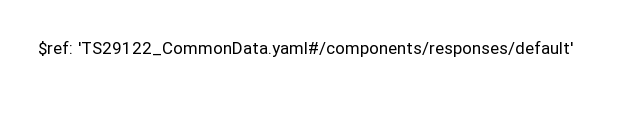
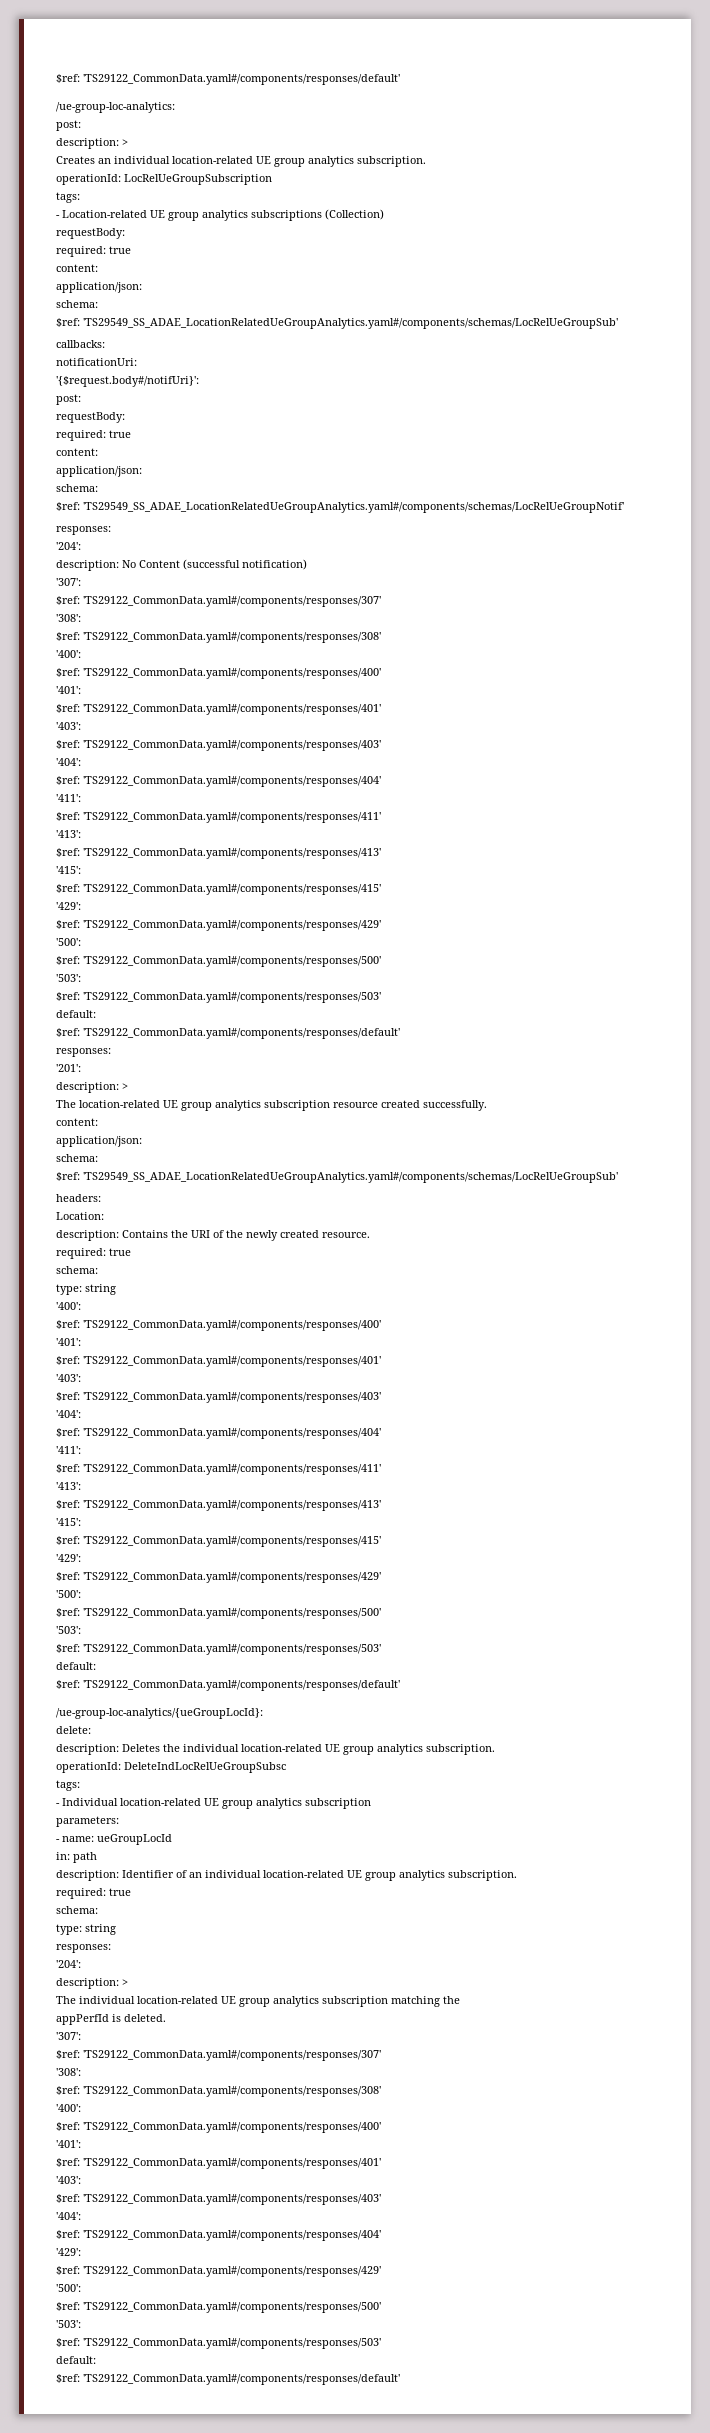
[38,40,573,57] $ref: 'TS29122_CommonData.yaml#/components/responses/default' -> [56,74,400,85] [56,102,175,113] [56,120,81,131] [56,138,128,149] [56,156,426,167] [56,174,272,185] [56,192,80,203] [56,209,384,221] [56,228,125,239] [56,246,131,257] [56,264,98,272] [56,282,142,293] [56,300,98,308] [56,318,618,329] [56,340,105,348] [56,358,137,366] [56,376,199,387] [56,394,81,405] [56,412,125,423] [56,430,131,441] [56,448,98,456] [56,466,142,477] [56,484,98,492] [56,502,624,513] [56,526,111,535] [56,542,81,550] [56,559,307,571] [56,578,81,586] [56,596,381,607] [56,614,81,622] [56,632,381,643] [56,650,81,658] [56,668,381,679] [56,686,81,694] [56,704,381,715] [56,722,81,730] [56,740,381,751] [56,758,81,766] [56,776,381,787] [56,794,81,802] [56,812,381,823] [56,830,81,838] [56,848,381,859] [56,866,81,874] [56,884,381,895] [56,902,81,910] [56,920,381,931] [56,938,81,946] [56,956,381,967] [56,974,81,982] [56,992,381,1003] [56,1010,96,1018] [56,1028,400,1039] [56,1048,111,1057] [56,1064,81,1072] [56,1082,128,1093] [56,1100,487,1111] [56,1118,98,1126] [56,1136,142,1147] [56,1154,98,1162] [56,1172,618,1183] [56,1194,101,1202] [56,1212,104,1220] [56,1230,370,1241] [56,1248,131,1259] [56,1266,98,1274] [56,1284,116,1295] [56,1302,81,1310] [56,1320,381,1331] [56,1338,81,1346] [56,1356,381,1367] [56,1374,81,1382] [56,1392,381,1403] [56,1410,81,1418] [56,1428,381,1439] [56,1446,81,1454] [56,1464,381,1475] [56,1482,81,1490] [56,1500,381,1511] [56,1518,81,1526] [56,1536,381,1547] [56,1554,81,1562] [56,1572,381,1583] [56,1590,81,1598] [56,1608,381,1619] [56,1626,81,1634] [56,1644,381,1655] [56,1662,96,1670] [56,1680,400,1691] [56,1708,263,1719] [56,1726,91,1734] [56,1744,495,1755] [56,1762,286,1773] [56,1780,80,1791] [56,1798,371,1809] [56,1816,119,1827] [56,1834,172,1845] [56,1852,97,1863] [56,1870,517,1881] [56,1888,131,1899] [56,1906,98,1914] [56,1924,116,1935] [56,1944,111,1953] [56,1960,81,1968] [56,1978,128,1989] [56,1996,460,2007] [56,2014,166,2025] [56,2032,81,2040] [56,2050,381,2061] [56,2068,81,2076] [56,2086,381,2097] [56,2104,81,2112] [56,2122,381,2133] [56,2140,81,2148] [56,2158,381,2169] [56,2176,81,2184] [56,2194,381,2205] [56,2212,81,2220] [56,2230,381,2241] [56,2248,81,2256] [56,2266,381,2277] [56,2284,81,2292] [56,2302,381,2313] [56,2320,81,2328] [56,2338,381,2349] [56,2356,96,2364] [56,2374,400,2385] $ref: 'TS29122_CommonData.yaml#/components/responses/default' // /ue-group-loc-analytics: // post: // description: > // Creates an individual location-related UE group analytics subscription. // operationId: LocRelUeGroupSubscription // tags: // - Location-related UE group analytics subscriptions (Collection) // requestBody: // required: true // content: // application/json: // schema: // $ref: 'TS29549_SS_ADAE_LocationRelatedUeGroupAnalytics.yaml#/components/schemas/LocRelUeGroupSub' // callbacks: // notificationUri: // '{$request.body#/notifUri}': // post: // requestBody: // required: true // content: // application/json: // schema: // $ref: 'TS29549_SS_ADAE_LocationRelatedUeGroupAnalytics.yaml#/components/schemas/LocRelUeGroupNotif' // responses: // '204': // description: No Content (successful notification) // '307': // $ref: 'TS29122_CommonData.yaml#/components/responses/307' // '308': // $ref: 'TS29122_CommonData.yaml#/components/responses/308' // '400': // $ref: 'TS29122_CommonData.yaml#/components/responses/400' // '401': // $ref: 'TS29122_CommonData.yaml#/components/responses/401' // '403': // $ref: 'TS29122_CommonData.yaml#/components/responses/403' // '404': // $ref: 'TS29122_CommonData.yaml#/components/responses/404' // '411': // $ref: 'TS29122_CommonData.yaml#/components/responses/411' // '413': // $ref: 'TS29122_CommonData.yaml#/components/responses/413' // '415': // $ref: 'TS29122_CommonData.yaml#/components/responses/415' // '429': // $ref: 'TS29122_CommonData.yaml#/components/responses/429' // '500': // $ref: 'TS29122_CommonData.yaml#/components/responses/500' // '503': // $ref: 'TS29122_CommonData.yaml#/components/responses/503' // default: // $ref: 'TS29122_CommonData.yaml#/components/responses/default' // responses: // '201': // description: > // The location-related UE group analytics subscription resource created successfully. // content: // application/json: // schema: // $ref: 'TS29549_SS_ADAE_LocationRelatedUeGroupAnalytics.yaml#/components/schemas/LocRelUeGroupSub' // headers: // Location: // description: Contains the URI of the newly created resource. // required: true // schema: // type: string // '400': // $ref: 'TS29122_CommonData.yaml#/components/responses/400' // '401': // $ref: 'TS29122_CommonData.yaml#/components/responses/401' // '403': // $ref: 'TS29122_CommonData.yaml#/components/responses/403' // '404': // $ref: 'TS29122_CommonData.yaml#/components/responses/404' // '411': // $ref: 'TS29122_CommonData.yaml#/components/responses/411' // '413': // $ref: 'TS29122_CommonData.yaml#/components/responses/413' // '415': // $ref: 'TS29122_CommonData.yaml#/components/responses/415' // '429': // $ref: 'TS29122_CommonData.yaml#/components/responses/429' // '500': // $ref: 'TS29122_CommonData.yaml#/components/responses/500' // '503': // $ref: 'TS29122_CommonData.yaml#/components/responses/503' // default: // $ref: 'TS29122_CommonData.yaml#/components/responses/default' // /ue-group-loc-analytics/{ueGroupLocId}: // delete: // description: Deletes the individual location-related UE group analytics subscription. // operationId: DeleteIndLocRelUeGroupSubsc // tags: // - Individual location-related UE group analytics subscription // parameters: // - name: ueGroupLocId // in: path // description: Identifier of an individual location-related UE group analytics subscription. // required: true // schema: // type: string // responses: // '204': // description: > // The individual location-related UE group analytics subscription matching the // appPerfId is deleted. // '307': // $ref: 'TS29122_CommonData.yaml#/components/responses/307' // '308': // $ref: 'TS29122_CommonData.yaml#/components/responses/308' // '400': // $ref: 'TS29122_CommonData.yaml#/components/responses/400' // '401': // $ref: 'TS29122_CommonData.yaml#/components/responses/401' // '403': // $ref: 'TS29122_CommonData.yaml#/components/responses/403' // '404': // $ref: 'TS29122_CommonData.yaml#/components/responses/404' // '429': // $ref: 'TS29122_CommonData.yaml#/components/responses/429' // '500': // $ref: 'TS29122_CommonData.yaml#/components/responses/500' // '503': // $ref: 'TS29122_CommonData.yaml#/components/responses/503' // default: // $ref: 'TS29122_CommonData.yaml#/components/responses/default'

